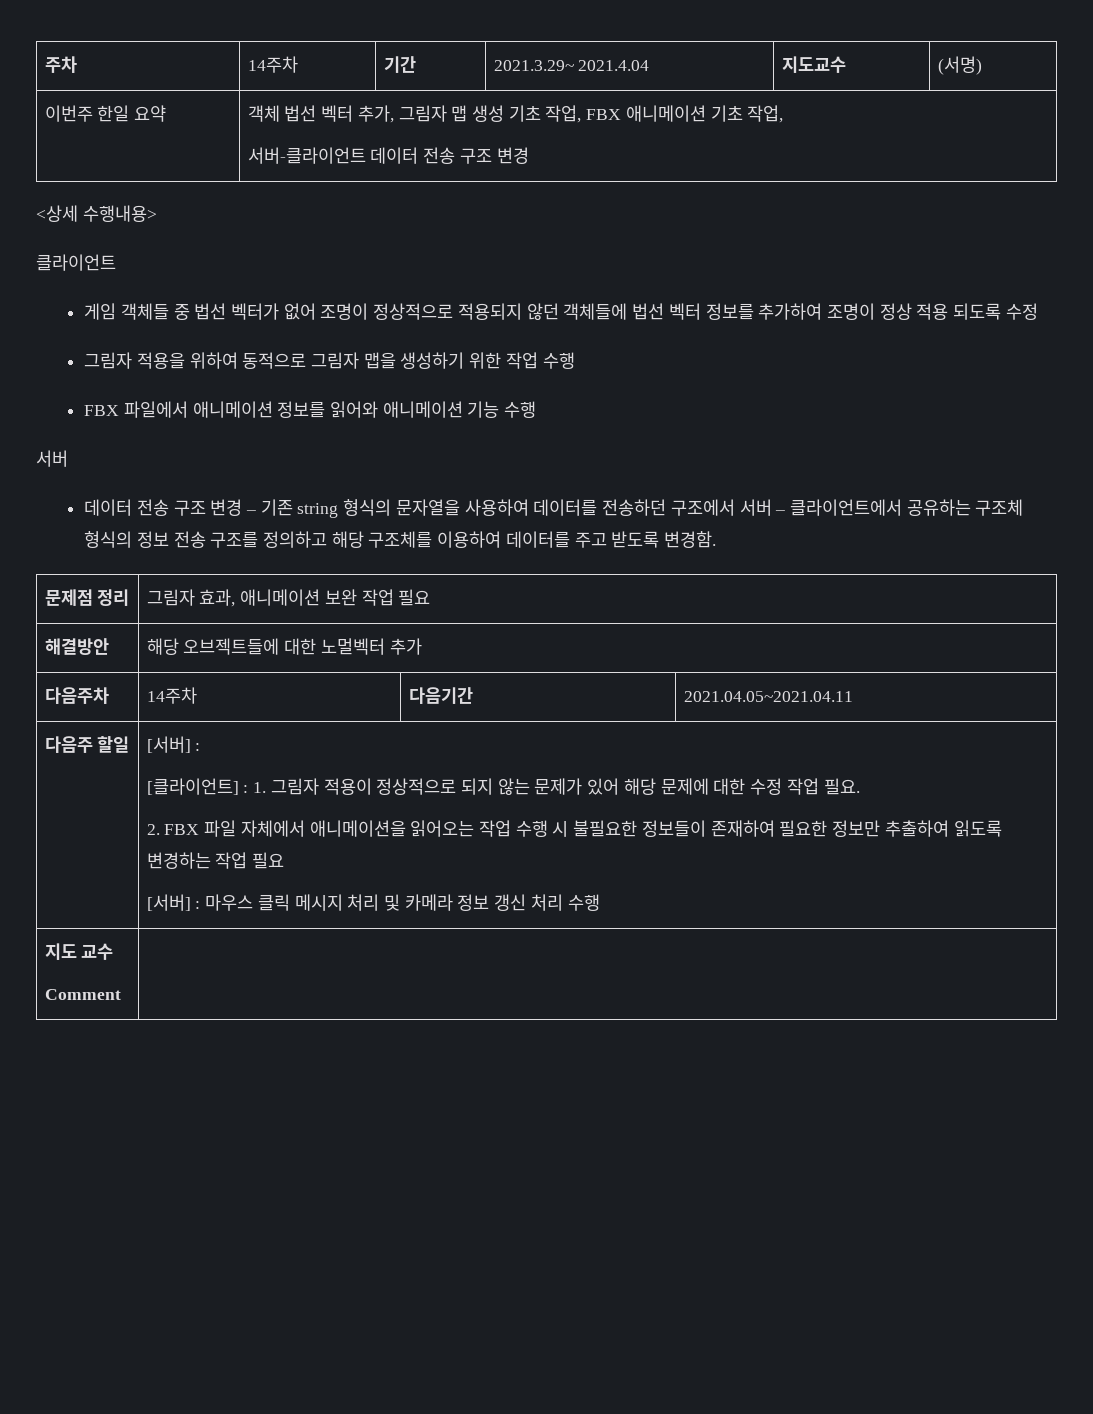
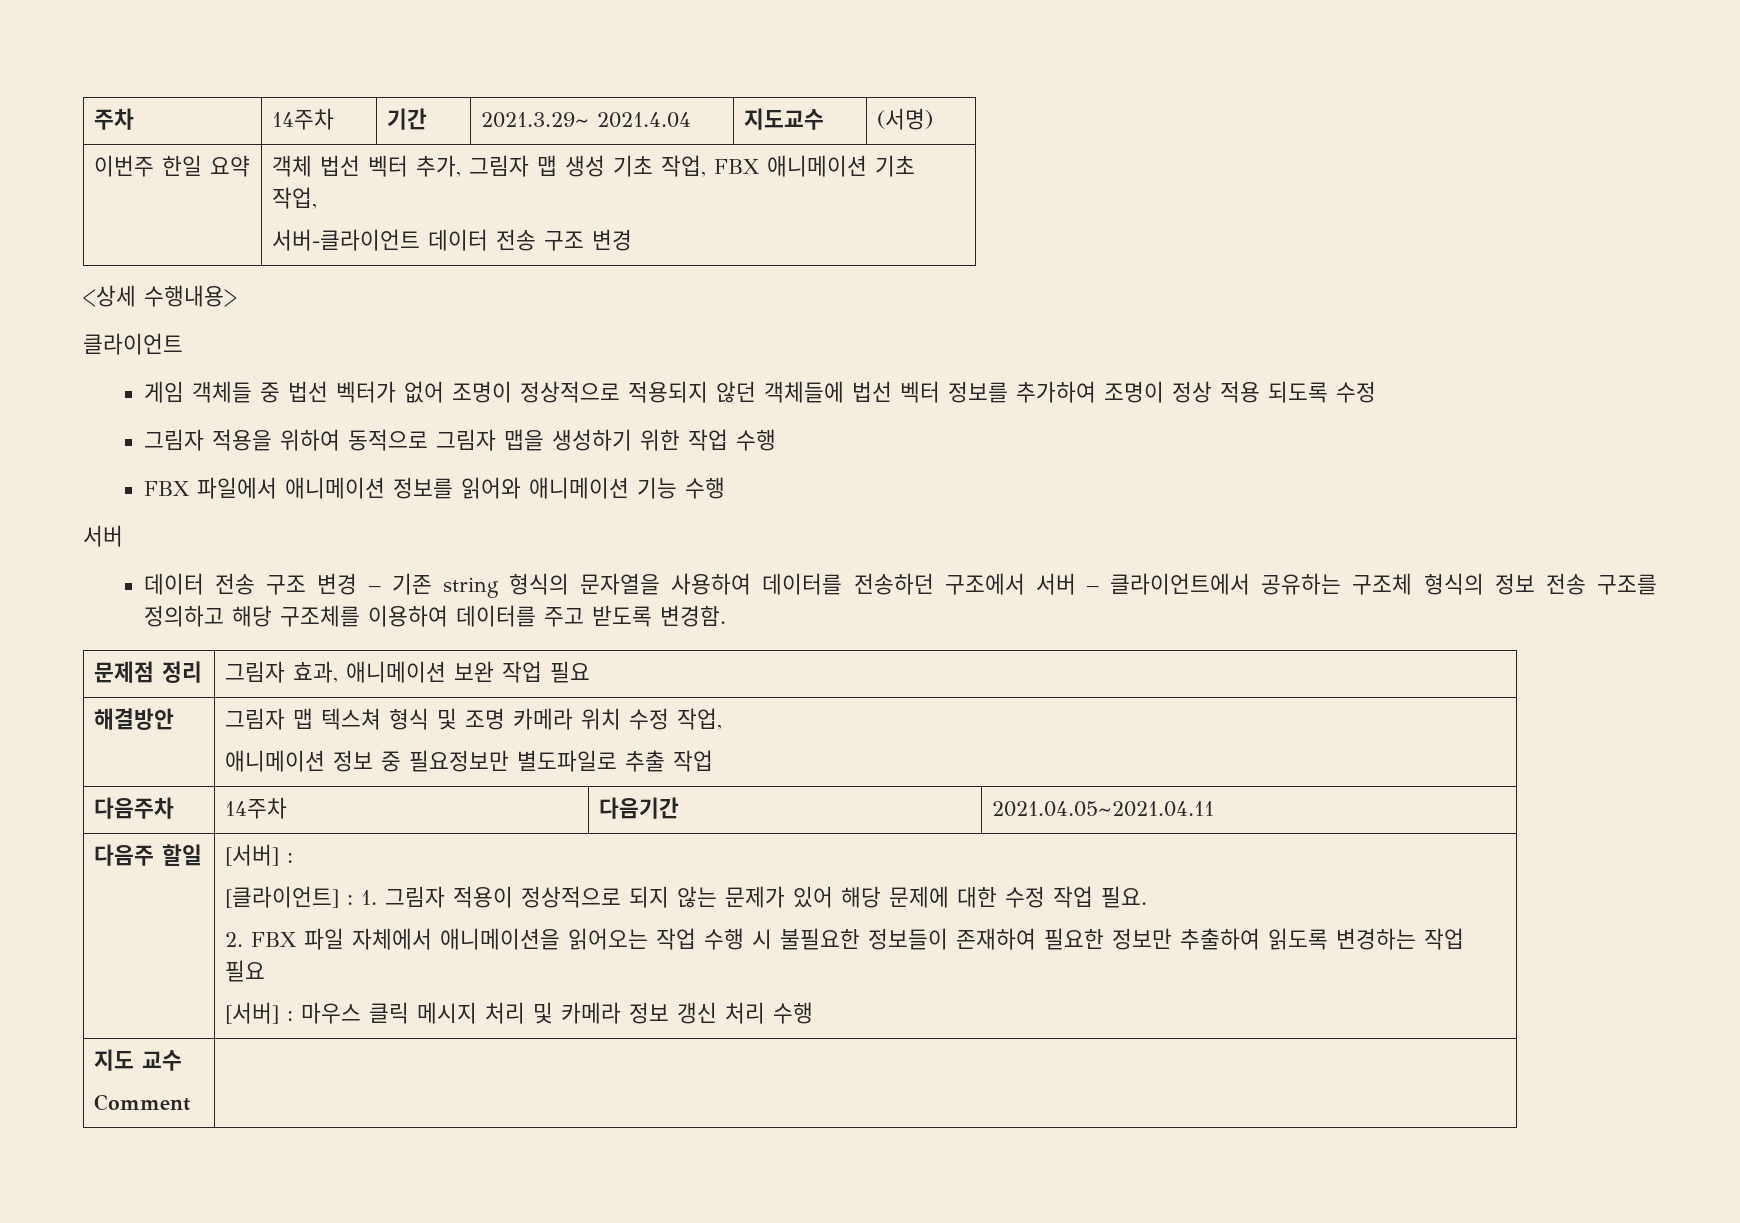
[146,638,422,655] 해당 오브젝트들에 대한 노멀벡터 추가 -> [225,708,723,730] [225,750,714,772] 그림자 맵 텍스쳐 형식 및 조명 카메라 위치 수정 작업, // 애니메이션 정보 중 필요정보만 별도파일로 추출 작업

